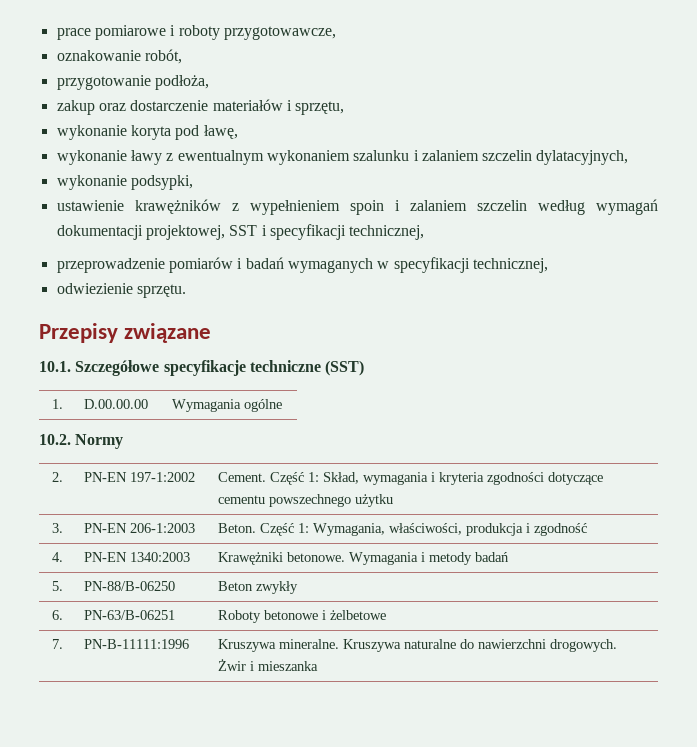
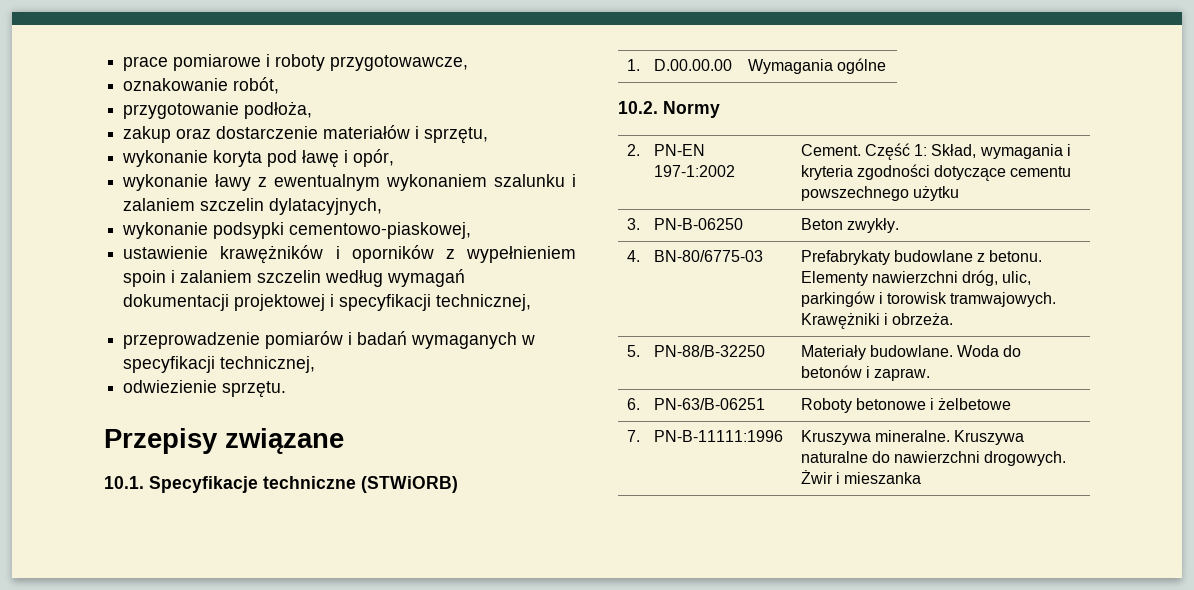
[203,125,238,139] ławę, -> [302,149,395,168] ławę i opór,
[130,175,193,190] podsypki, -> [213,222,472,239] podsypki cementowo-piaskowej,
(221, 206) none -> [335,245,434,263] i oporników
[145,225,258,240] projektowej, SST -> [234,294,326,311] projektowej
[75,360,365,376] Szczegółowe specyfikacje techniczne (SST) -> [149,476,458,493] Specyfikacje techniczne (STWiORB)
[84,523,196,533] [218,523,588,536] [51,552,63,562] [84,552,191,562] [218,552,510,565] [51,581,63,591] [84,581,176,591] [218,581,299,594] PN-EN 206-1:2003 | Beton. Część 1: Wymagania, właściwości, produkcja i zgodność // 4. | PN-EN 1340:2003 | Krawężniki betonowe. Wymagania i metody badań // 5. | PN-88/B-06250 | Beton zwykły -> [653,218,743,230] [800,218,899,233] [626,250,640,262] [653,250,763,262] [800,250,1043,265] [800,270,1032,286] [800,291,1057,307] [800,313,954,329] [626,345,640,357] [653,345,765,357] [800,345,1022,360] [800,365,931,381] PN-B-06250 | Beton zwykły. // 4. | BN-80/6775-03 | Prefabrykaty budowlane z betonu. Elementy nawierzchni dróg, ulic, parkingów i torowisk tramwajowych. Krawężniki i obrzeża. // 5. | PN-88/B-32250 | Materiały budowlane. Woda do betonów i zapraw.

